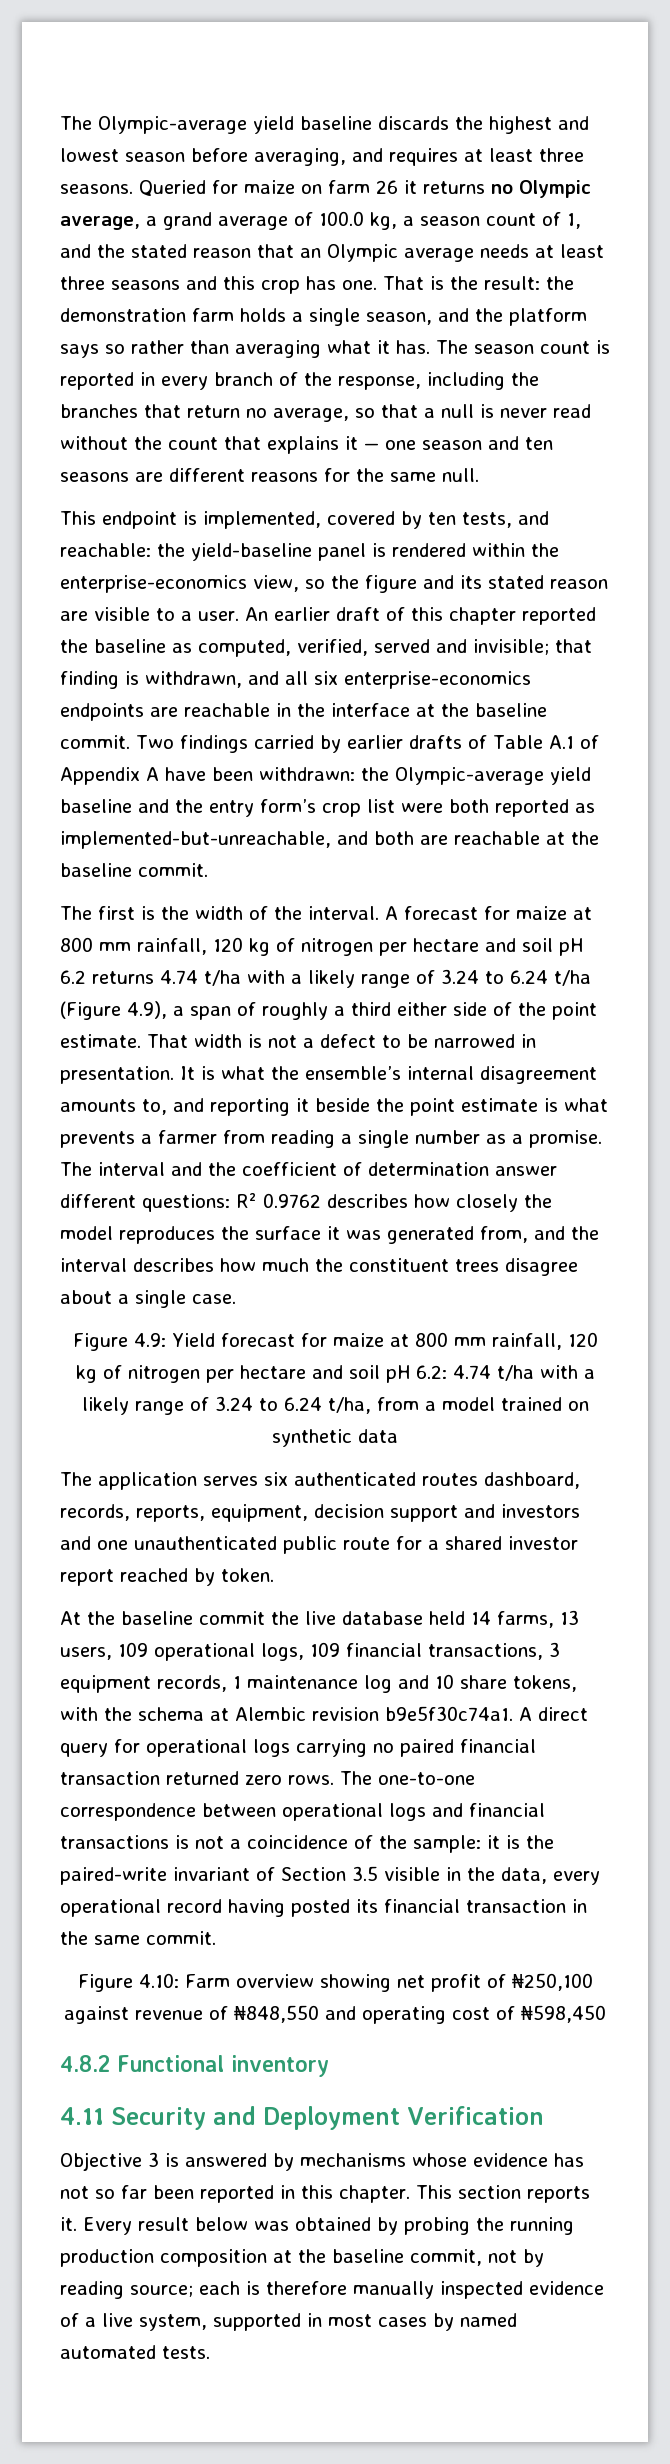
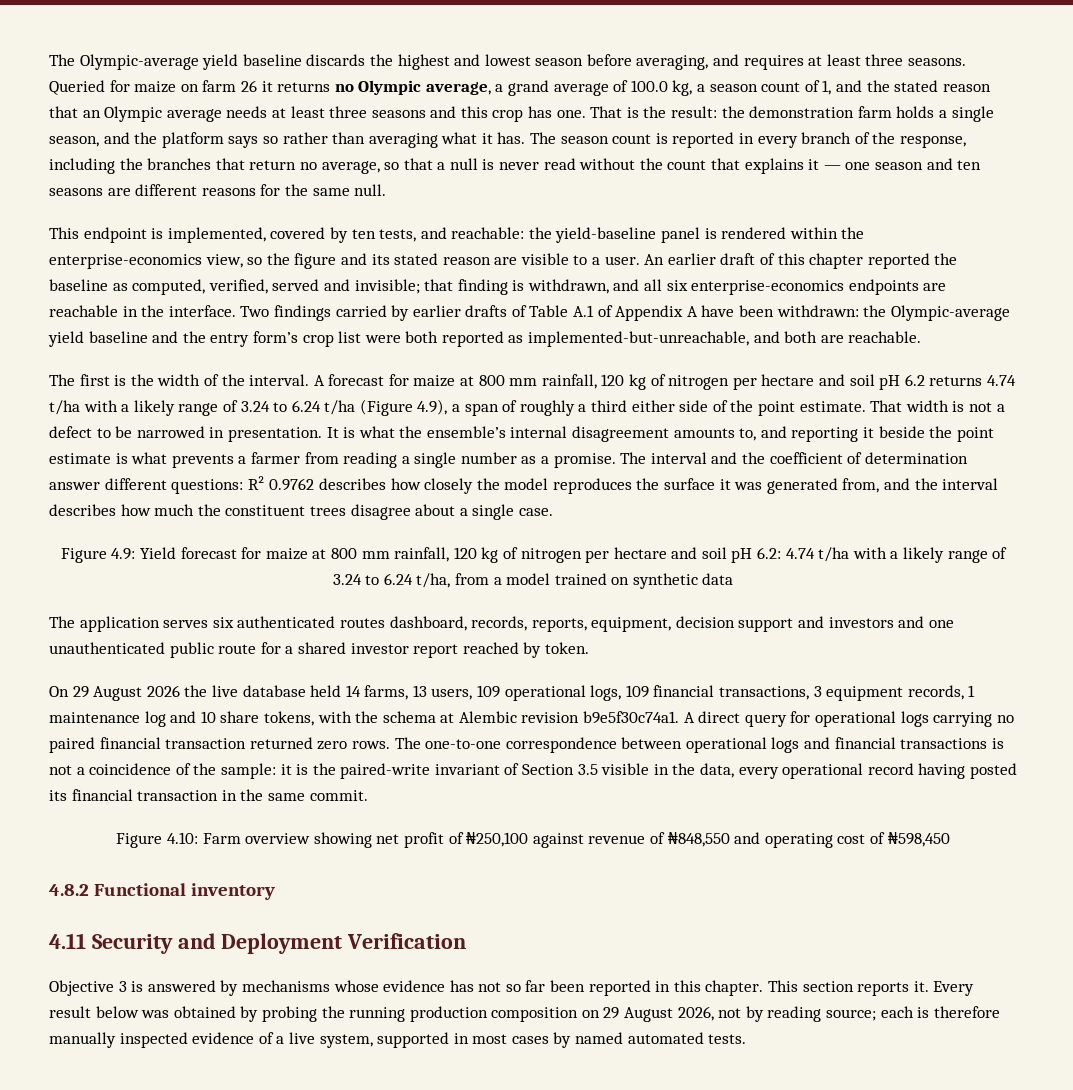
[331,703,547,717] [60,735,130,749] interface at the baseline commit. -> [168,305,236,317] interface.
[454,831,599,845] [60,863,208,877] reachable at the baseline commit. -> [848,331,922,343] reachable.
[60,1611,265,1625] At the baseline commit -> [49,685,180,701] On 29 August 2026
[273,2249,482,2266] at the baseline commit, -> [581,1006,714,1022] on 29 August 2026,

